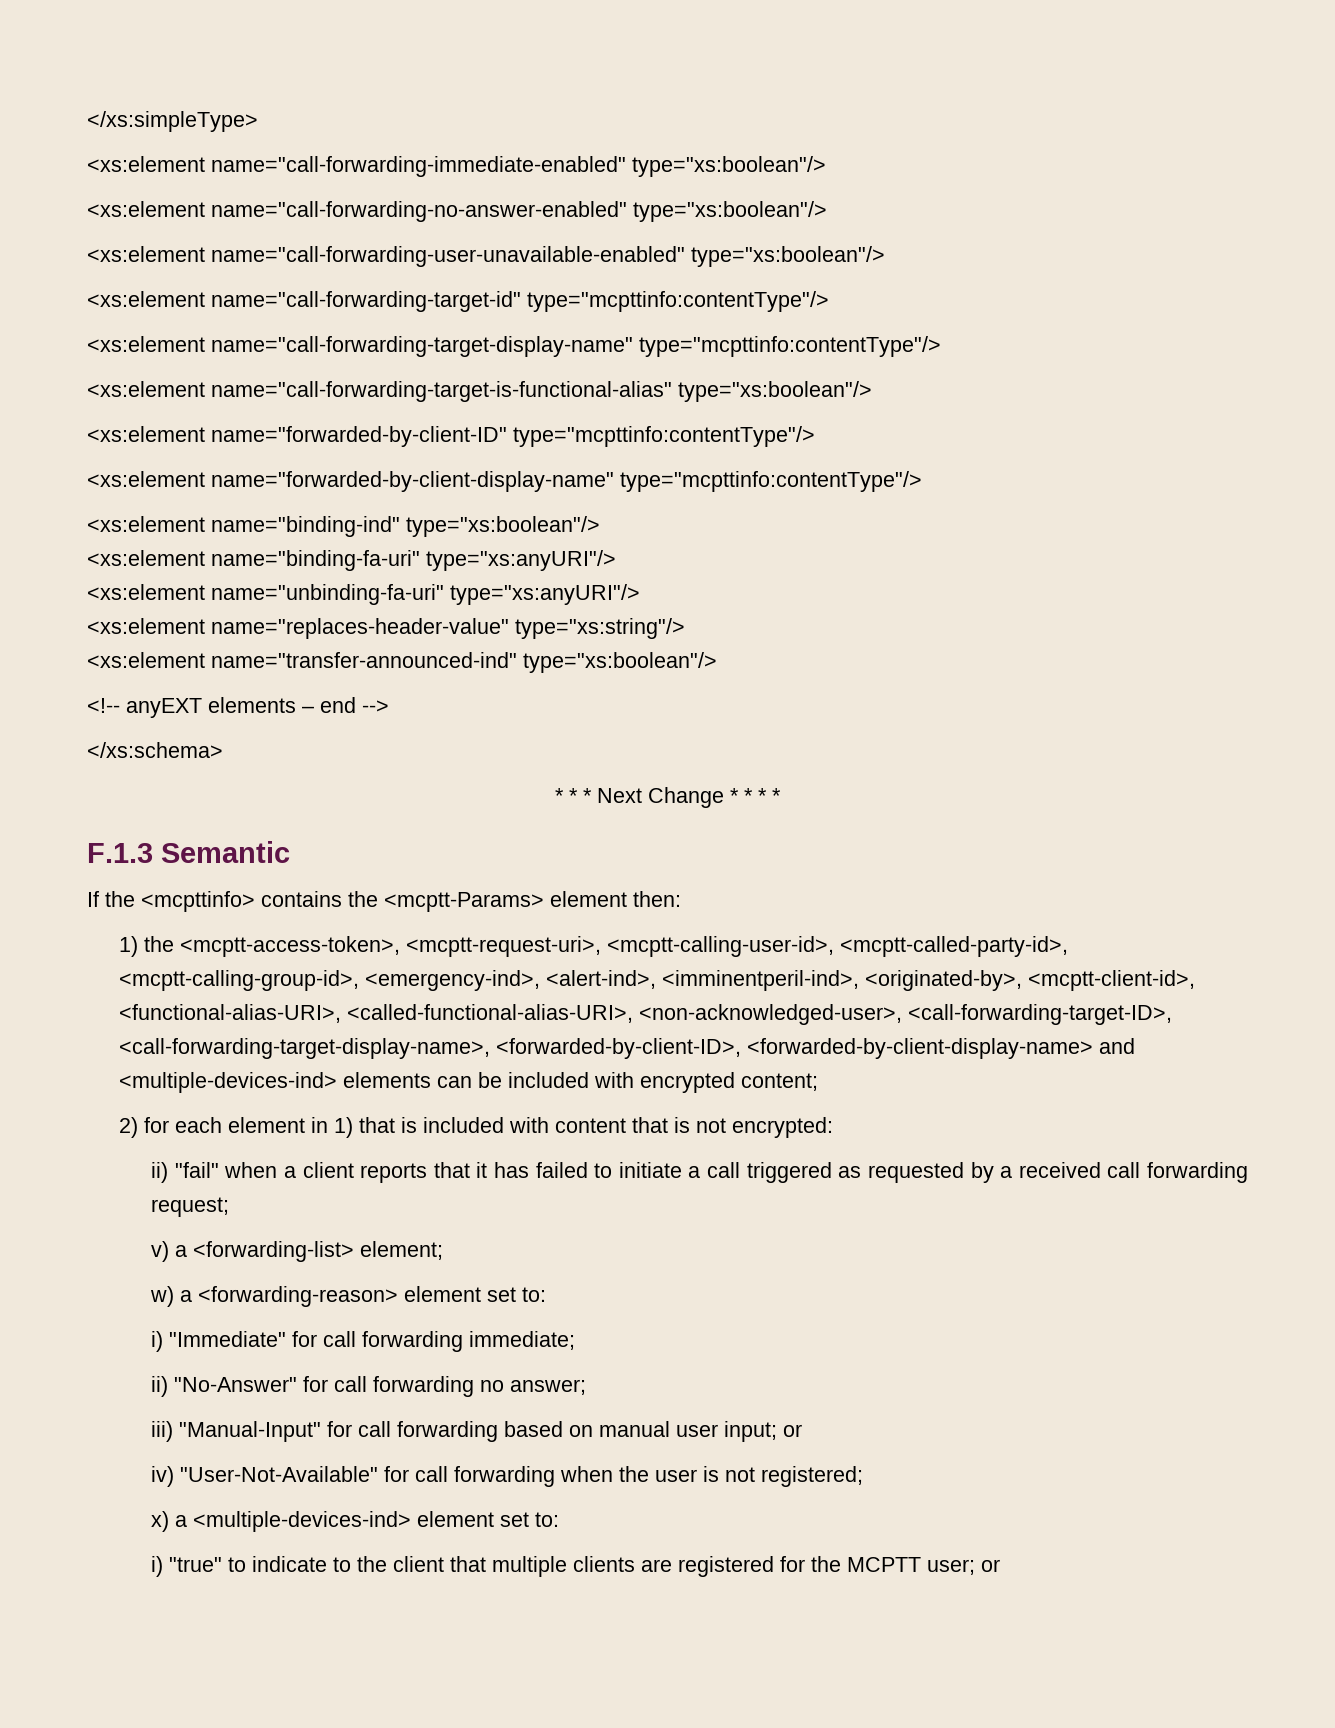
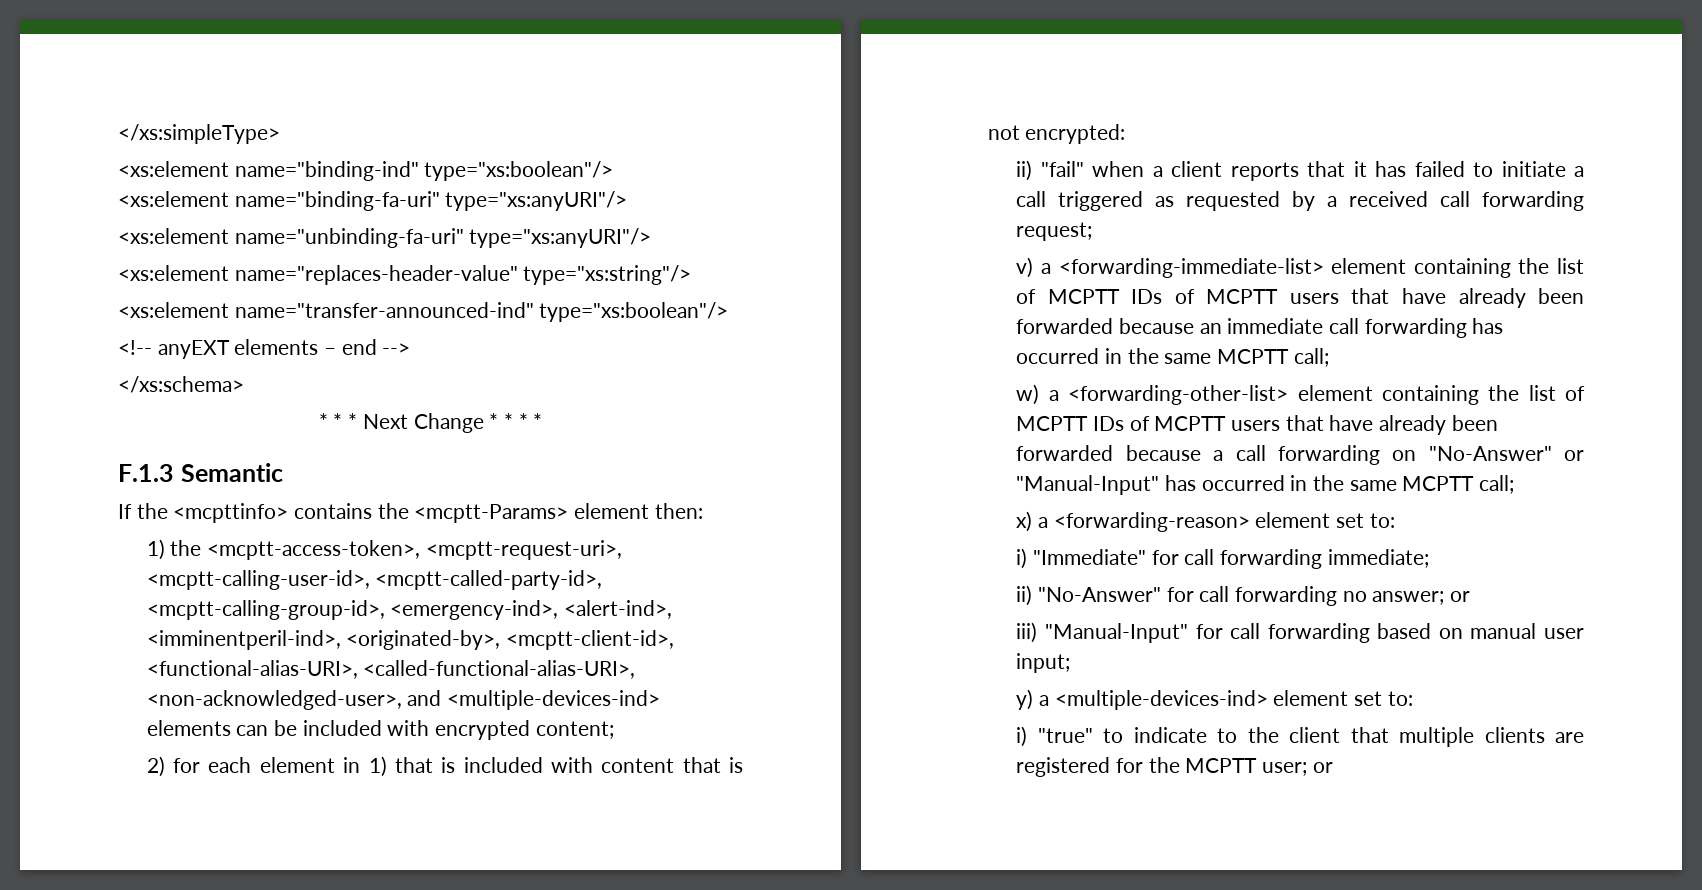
[87,156,826,177] [87,201,827,222] [87,246,885,267] [87,291,829,312] [87,336,941,357] [87,381,872,402] [87,426,815,447] [87,471,922,492] // <xs:element name="call-forwarding-immediate-enabled" type="xs:boolean"/> // <xs:element name="call-forwarding-no-answer-enabled" type="xs:boolean"/> // <xs:element name="call-forwarding-user-unavailable-enabled" type="xs:boolean"/> // <xs:element name="call-forwarding-target-id" type="mcpttinfo:contentType"/> // <xs:element name="call-forwarding-target-display-name" type="mcpttinfo:contentType"/> // <xs:element name="call-forwarding-target-is-functional-alias" type="xs:boolean"/> // <xs:element name="forwarded-by-client-ID" type="mcpttinfo:contentType"/> // <xs:element name="forwarded-by-client-display-name" type="mcpttinfo:contentType"/> -> (280, 134) none
[908,1004,1173,1025] [119,1038,1094,1059] <call-forwarding-target-ID>, <call-forwarding-target-display-name>, <forwarded-by-client-ID>, <forwarded-by-client-display-name> -> (402, 700) none
[193,1241,444,1262] [150,1286,175,1307] <forwarding-list> element; // w) -> [1058,258,1585,278] [1016,288,1584,308] [1016,318,1504,338] [1016,348,1329,367] [1016,384,1585,405] [1016,415,1498,435] [1016,445,1584,465] [1016,475,1515,495] [1016,511,1033,532] <forwarding-immediate-list> element containing the list of MCPTT IDs of MCPTT users that have already been forwarded because an immediate call forwarding has occurred in the same MCPTT call; // w) a <forwarding-other-list> element containing the list of MCPTT IDs of MCPTT users that have already been forwarded because a call forwarding on "No-Answer" or "Manual-Input" has occurred in the same MCPTT call; // x)
(587, 1387) none -> [1450,591,1471,602] or
[783,1424,803,1437] [151,1466,864,1487] [151,1511,170,1532] or // iv) "User-Not-Available" for call forwarding when the user is not registered; // x) -> [1016,689,1034,710] // y)

